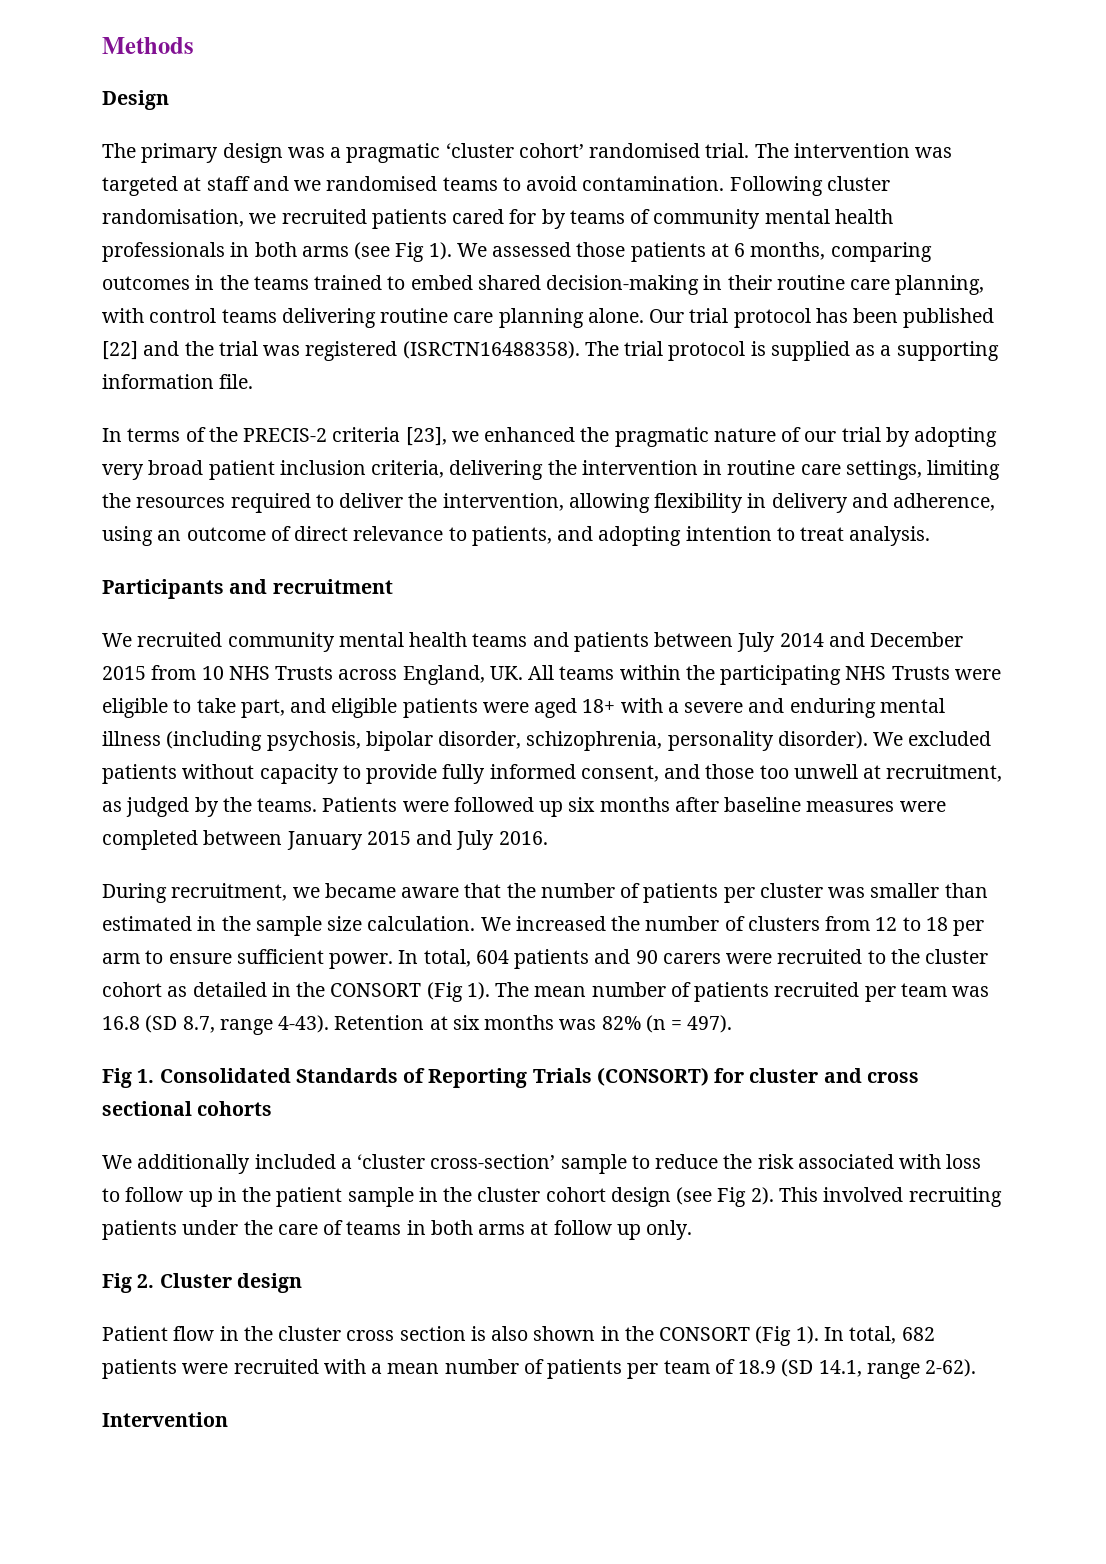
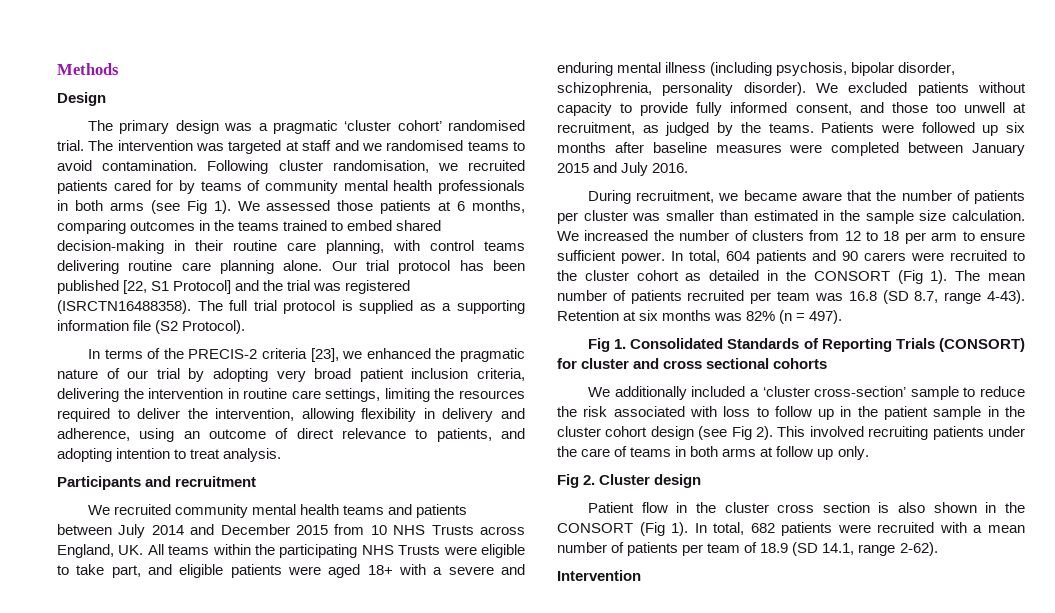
[102,341,138,360] [22] -> [123,280,232,294] [22, S1 Protocol]
(619, 348) none -> [229,300,248,311] full
[219,374,254,389] file. -> [133,320,246,334] file (S2 Protocol).

